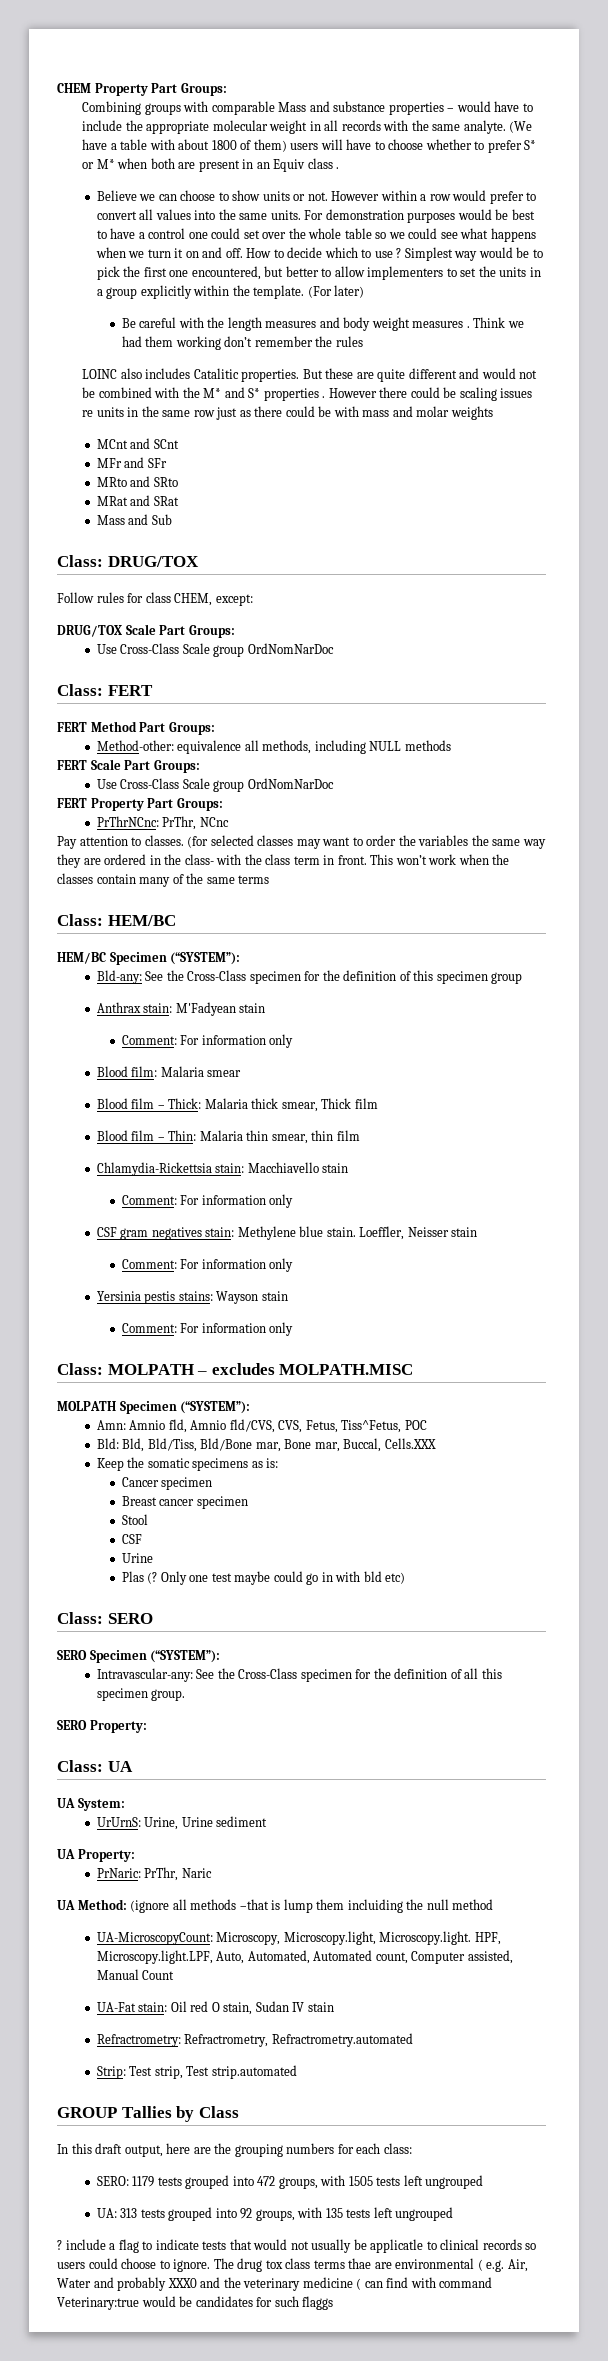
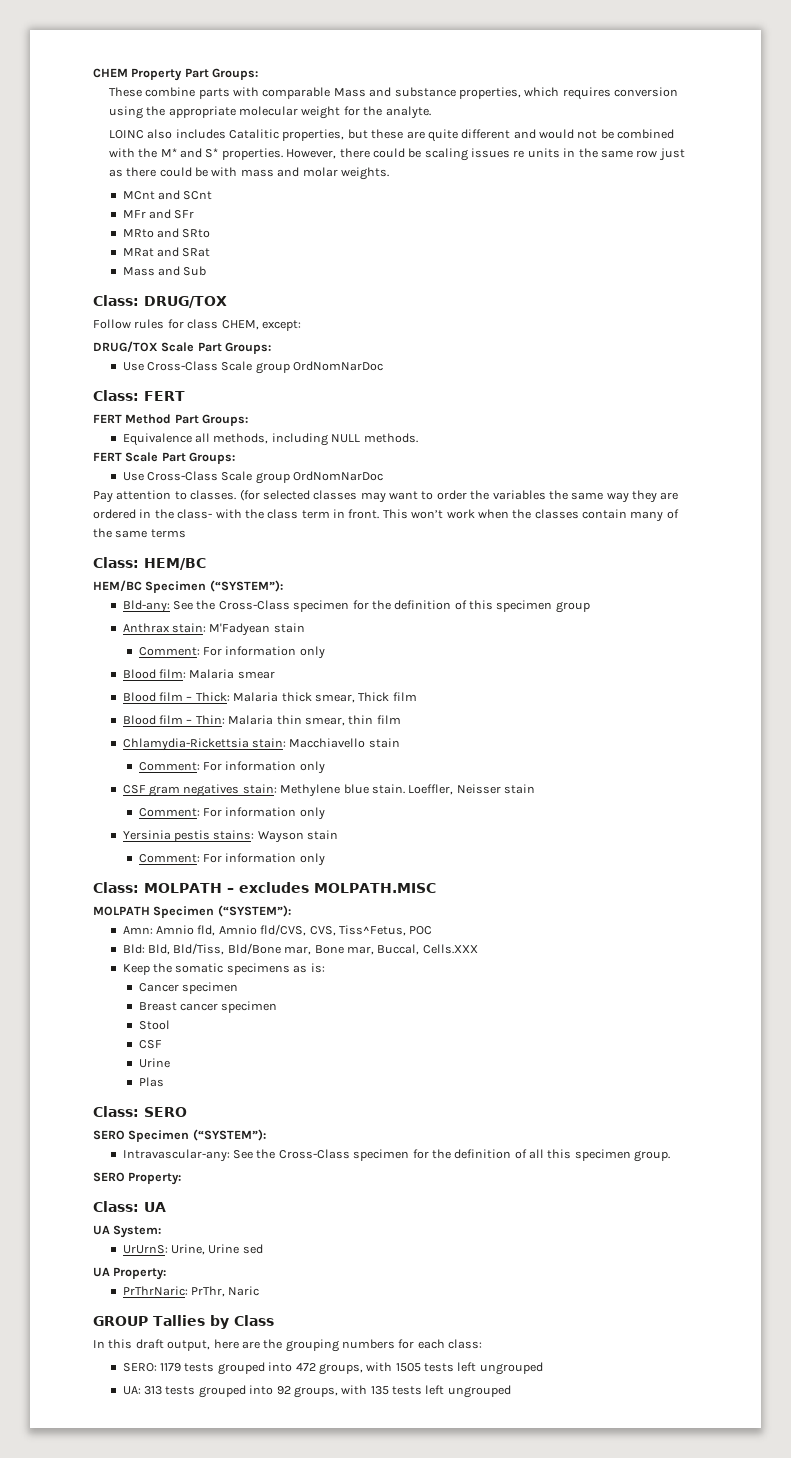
[82,101,181,115] Combining groups -> [108,87,230,99] These combine parts
[388,101,533,115] [82,120,533,134] [82,139,537,153] [82,158,340,172] [96,190,537,204] [96,209,535,223] [96,228,536,242] [95,247,543,261] [96,266,541,280] [96,285,365,299] [121,317,524,331] [121,336,363,350] properties – would have to include the appropriate molecular weight in all records with the same analyte. (We have a table with about 1800 of them) users will have to choose whether to prefer S* or M* when both are present in an Equiv class . // Believe we can choose to show units or not. However within a row would prefer to convert all values into the same units. For demonstration purposes would be best to have a control one could set over the whole table so we could see what happens when we turn it on and off. How to decide which to use ? Simplest way would be to pick the first one encountered, but better to allow implementers to set the units in a group explicitly within the template. (For later) // Be careful with the length measures and body weight measures . Think we had them working don’t remember the rules -> [458,87,679,100] [108,106,431,119] properties, which requires conversion using the appropriate molecular weight for the analyte.
[241,369,323,382] properties. But -> [282,129,368,141] properties, but
[263,388,377,401] properties . However -> [221,148,337,160] properties. However,
[450,406,493,420] weights -> [340,167,389,180] weights.
[96,740,242,754] Method-other: equivalence -> [122,433,192,446] Equivalence
[404,740,451,751] methods -> [363,433,418,443] methods.
[57,798,223,811] [96,816,229,830] // FERT Property Part Groups: // PrThrNCnc: PrThr, NCnc -> (384, 476) none
[305,1420,338,1433] Fetus, -> (336, 931) none
[147,1571,406,1585] (? Only one test maybe could go in with bld etc) -> (164, 1082) none
[216,1816,268,1827] sediment -> [242,1244,263,1254] sed
[96,1868,141,1878] PrNaric: -> [122,1286,188,1296] PrThrNaric:
[57,1899,494,1913] [96,1931,501,1945] [96,1950,513,1964] [96,1969,175,1980] [96,2001,334,2015] [96,2033,413,2047] [96,2065,297,2079] // UA Method: (ignore all methods –that is lump them incluiding the null method // UA-MicroscopyCount: Microscopy, Microscopy.light, Microscopy.light. HPF, Microscopy.light.LPF, Auto, Automated, Automated count, Computer assisted, Manual Count // UA-Fat stain: Oil red O stain, Sudan IV stain // Refractrometry: Refractrometry, Refractrometry.automated // Strip: Test strip, Test strip.automated -> (260, 1291) none
[57,2239,537,2253] [57,2258,528,2272] [57,2277,493,2291] [57,2296,334,2310] // ? include a flag to indicate tests that would not usually be applicatle to clinical records so users could choose to ignore. The drug tox class terms thae are environmental ( e.g. Air, Water and probably XXX0 and the veterinary medicine ( can find with command Veterinary:true would be candidates for such flaggs -> (511, 1391) none

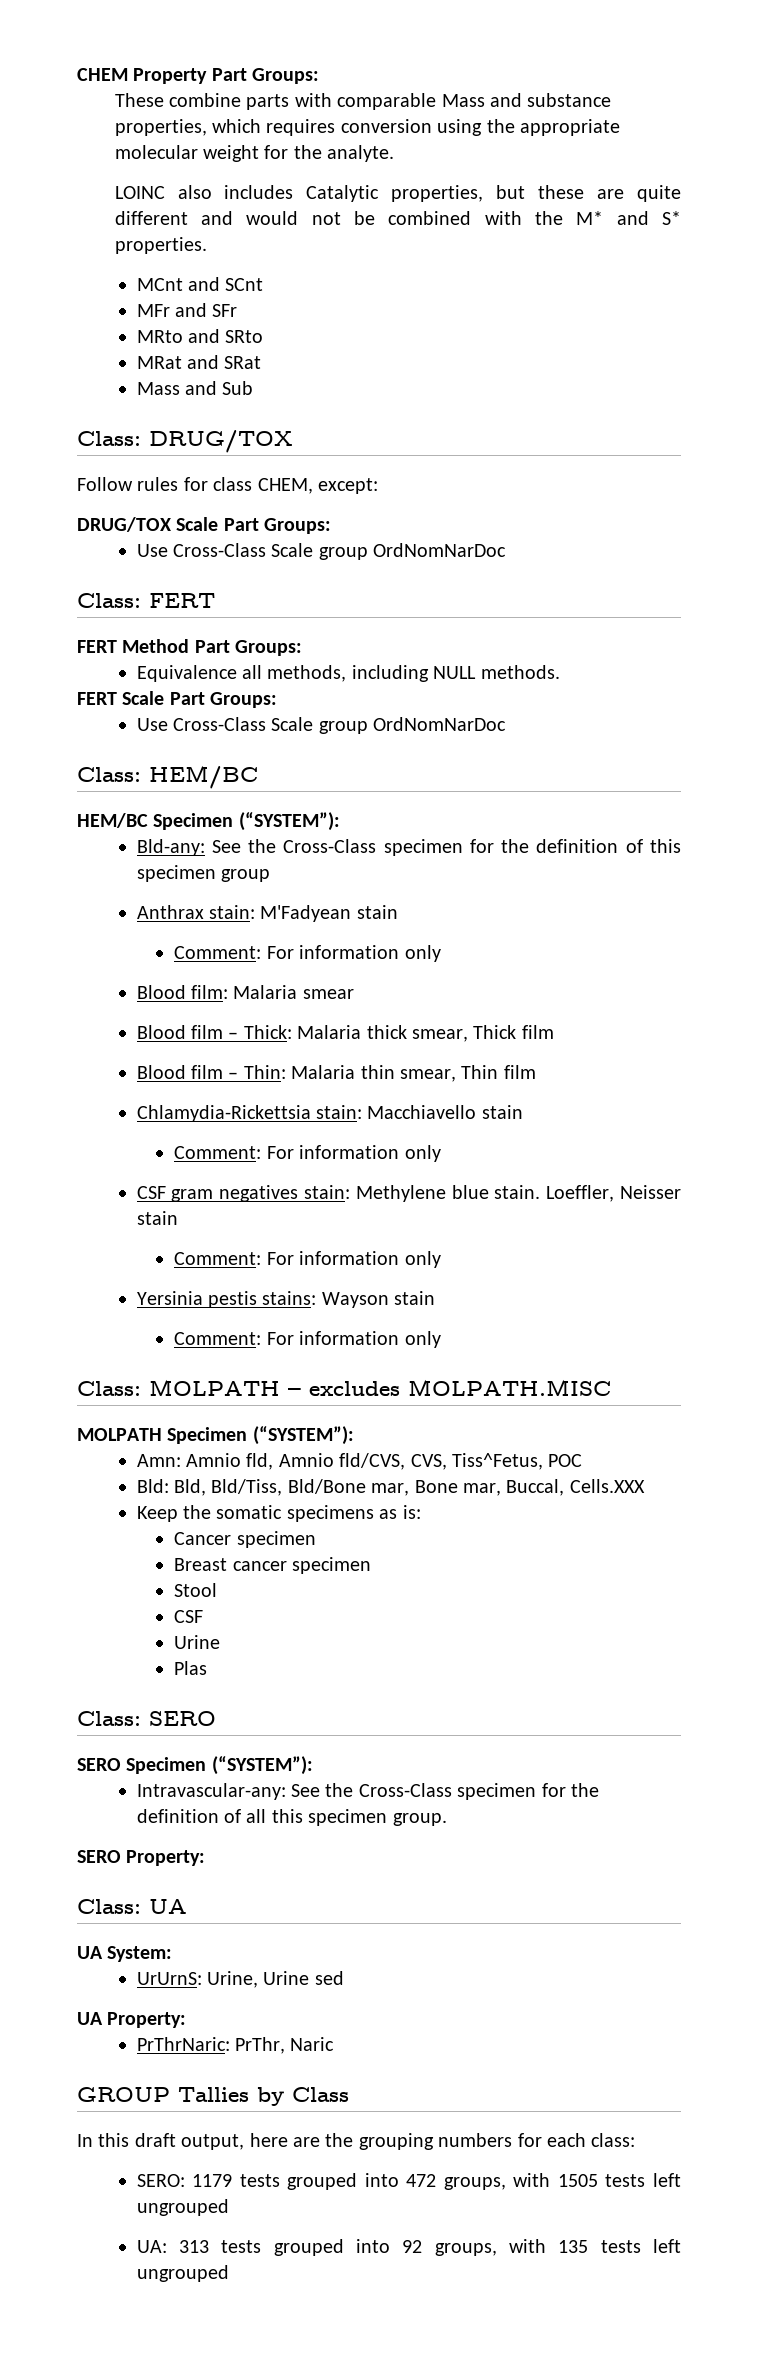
[229,129,280,139] Catalitic -> [306,185,380,202] Catalytic
[286,148,685,161] [108,167,389,180] However, there could be scaling issues re units in the same row just as there could be with mass and molar weights. -> (207, 245) none
[93,489,679,503] [93,509,679,522] [93,528,186,538] // Pay attention to classes. (for selected classes may want to order the variables the same way they are ordered in the class- with the class term in front. This won’t work when the classes contain many of the same terms -> (507, 724) none
[348,715,374,725] thin -> [461,1065,499,1079] Thin

